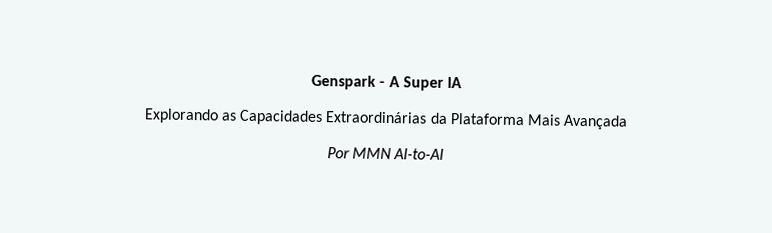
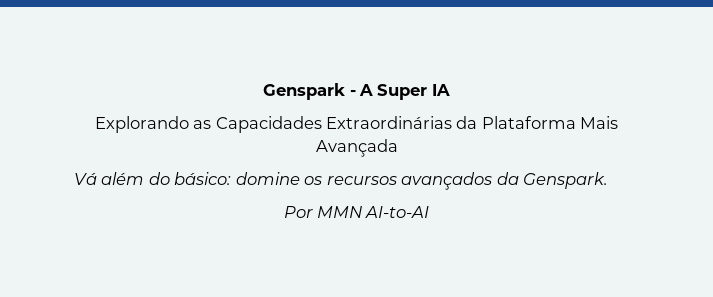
(629, 122) none -> [74,172,609,190] // Vá além do básico: domine os recursos avançados da Genspark.

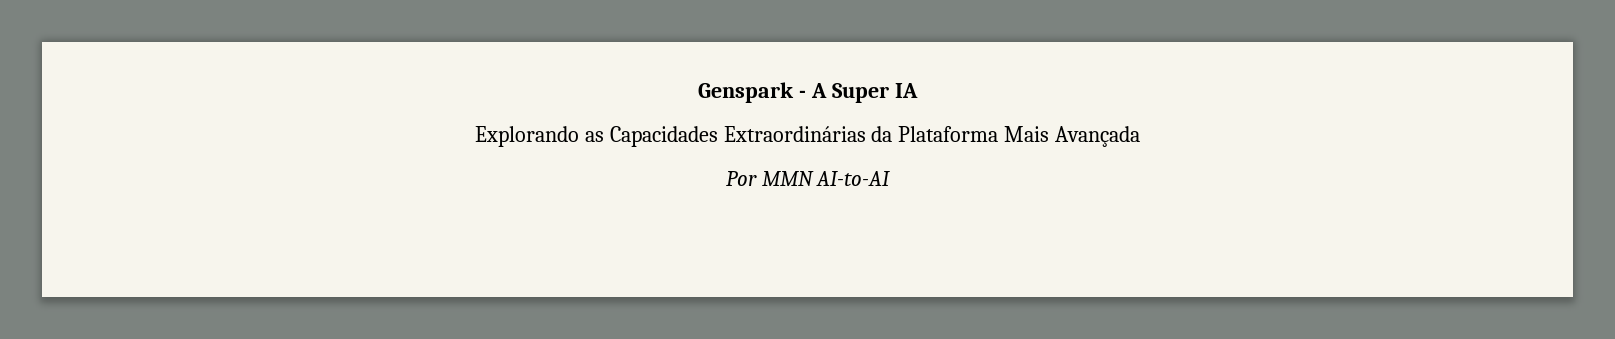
[74,172,609,190] // Vá além do básico: domine os recursos avançados da Genspark. -> (1141, 136) none

